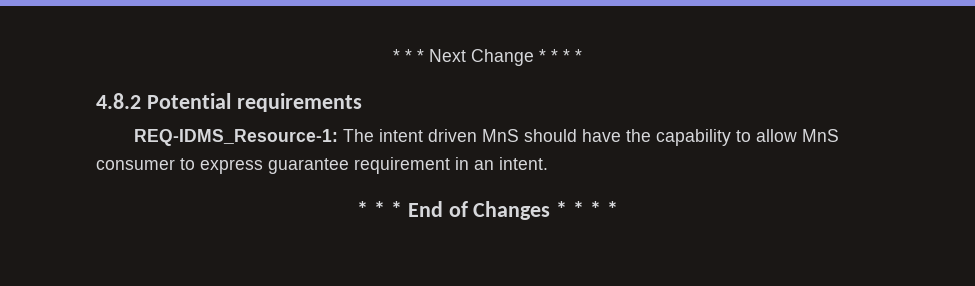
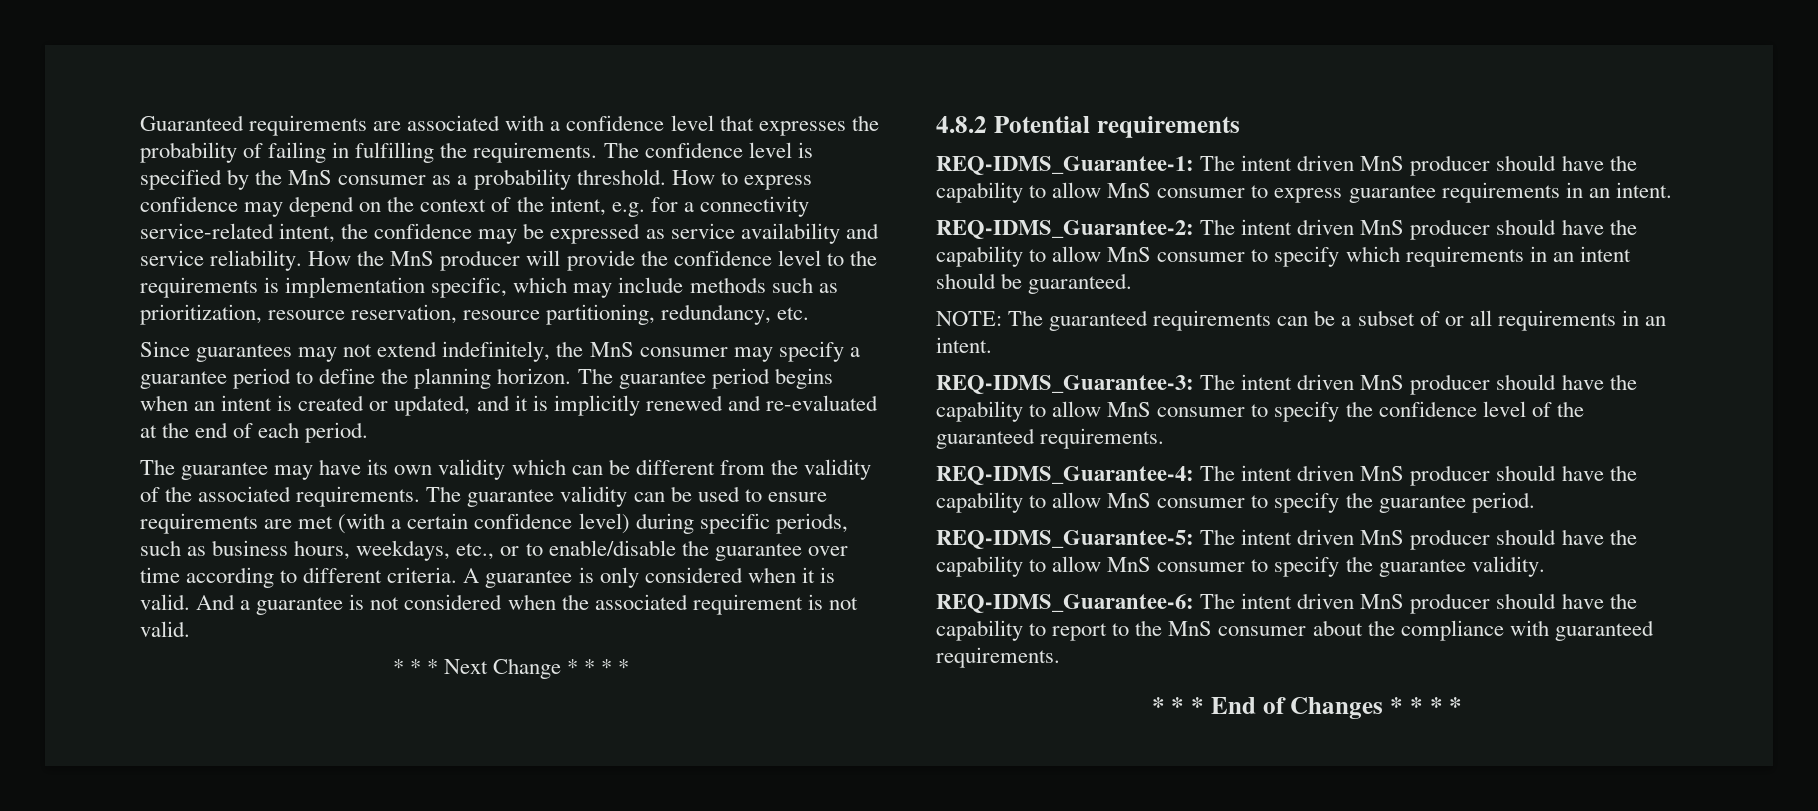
(393, 55) none -> [140,115,879,136] [140,142,813,163] [140,169,812,190] [140,196,809,217] [140,223,879,244] [140,250,877,271] [140,277,838,298] [140,304,810,325] [140,341,860,362] [140,368,833,389] [140,395,878,416] [140,422,369,443] [140,459,871,480] [140,486,827,507] [140,513,848,534] [140,540,848,561] [140,567,835,588] [140,594,858,615] [140,621,190,637] Guaranteed requirements are associated with a confidence level that expresses the probability of failing in fulfilling the requirements. The confidence level is specified by the MnS consumer as a probability threshold. How to express confidence may depend on the context of the intent, e.g. for a connectivity service-related intent, the confidence may be expressed as service availability and service reliability. How the MnS producer will provide the confidence level to the requirements is implementation specific, which may include methods such as prioritization, resource reservation, resource partitioning, redundancy, etc. // Since guarantees may not extend indefinitely, the MnS consumer may specify a guarantee period to define the planning horizon. The guarantee period begins when an intent is created or updated, and it is implicitly renewed and re-evaluated at the end of each period. // The guarantee may have its own validity which can be different from the validity of the associated requirements. The guarantee validity can be used to ensure requirements are met (with a certain confidence level) during specific periods, such as business hours, weekdays, etc., or to enable/disable the guarantee over time according to different criteria. A guarantee is only considered when it is valid. And a guarantee is not considered when the associated requirement is not valid. //
[133,129,519,146] REQ-IDMS_Resource-1: The intent driven MnS -> [936,155,1491,176] REQ-IDMS_Guarantee-1: The intent driven MnS producer
[354,157,548,174] requirement in an intent. -> [1441,182,1672,203] [936,219,1637,240] [936,246,1631,267] [936,273,1133,294] [936,310,1666,331] [936,337,992,353] [936,374,1637,395] [936,401,1584,422] [936,428,1165,449] [936,465,1637,486] [936,492,1535,513] [936,529,1637,550] [936,556,1545,577] [936,593,1637,614] [936,620,1654,641] [936,647,1060,668] requirements in an intent. // REQ-IDMS_Guarantee-2: The intent driven MnS producer should have the capability to allow MnS consumer to specify which requirements in an intent should be guaranteed. // NOTE: The guaranteed requirements can be a subset of or all requirements in an intent. // REQ-IDMS_Guarantee-3: The intent driven MnS producer should have the capability to allow MnS consumer to specify the confidence level of the guaranteed requirements. // REQ-IDMS_Guarantee-4: The intent driven MnS producer should have the capability to allow MnS consumer to specify the guarantee period. // REQ-IDMS_Guarantee-5: The intent driven MnS producer should have the capability to allow MnS consumer to specify the guarantee validity. // REQ-IDMS_Guarantee-6: The intent driven MnS producer should have the capability to report to the MnS consumer about the compliance with guaranteed requirements.

